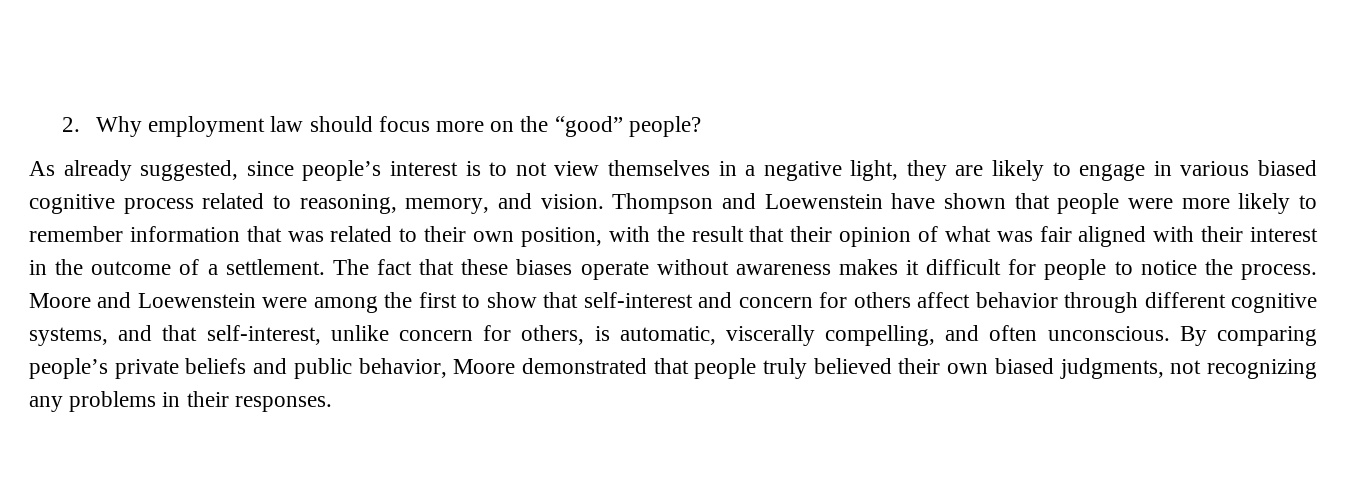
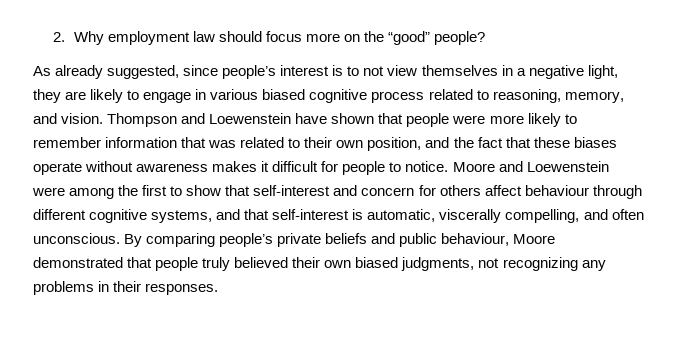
[608,226,1318,247] [29,259,369,275] with the result that their opinion of what was fair aligned with their interest in the outcome of a settlement. The -> [425,137,474,148] and the
[1140,259,1318,280] notice the process. -> [405,161,449,172] notice.
[975,292,1058,308] behavior -> [524,185,589,196] behaviour
[206,325,585,345] self-interest, unlike concern for others, -> [272,209,350,220] self-interest
[358,358,447,378] behavior, -> [441,233,510,246] behaviour,

